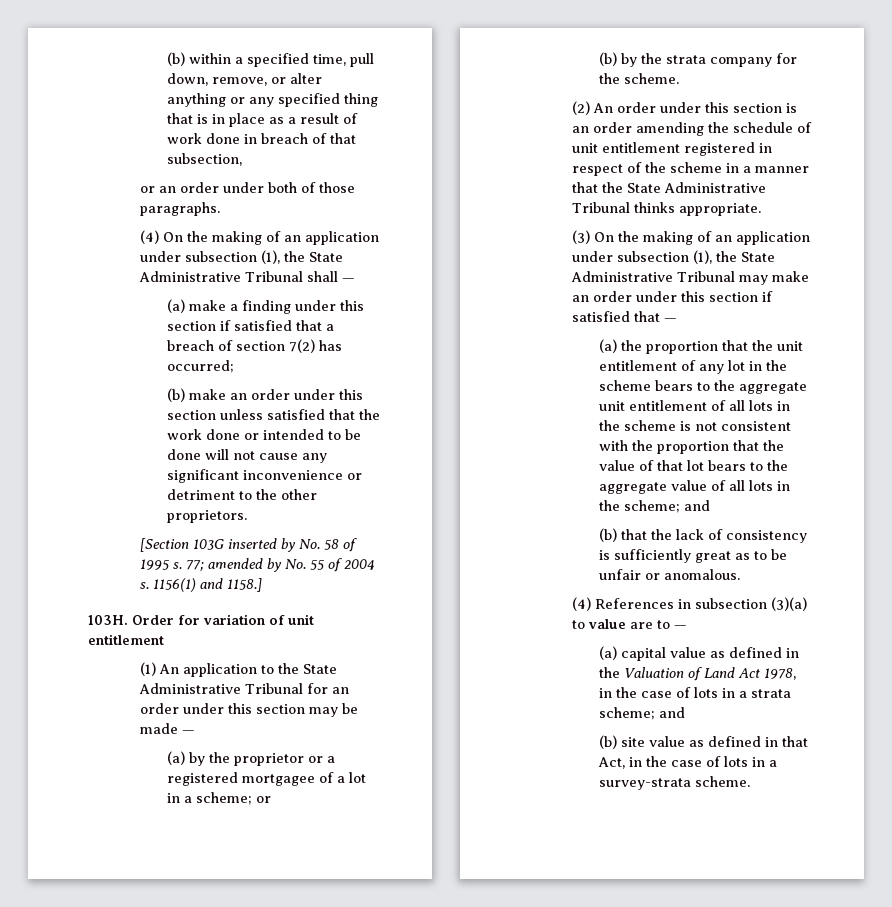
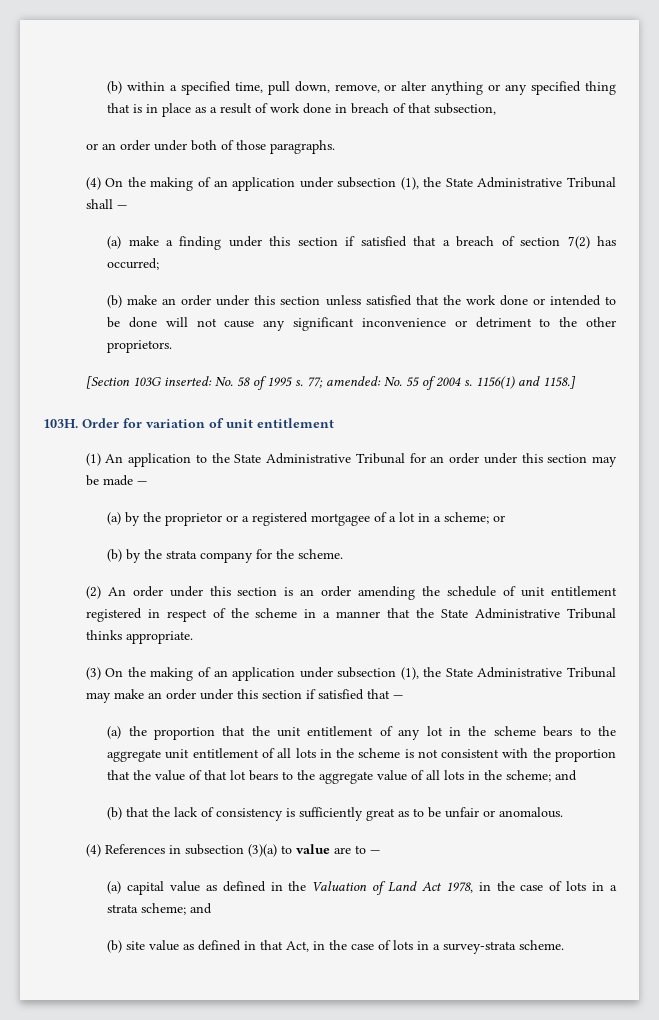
[228,538,297,552] inserted by -> [163,376,212,386] inserted:
[208,558,283,572] amended by -> [325,376,381,386] amended:

